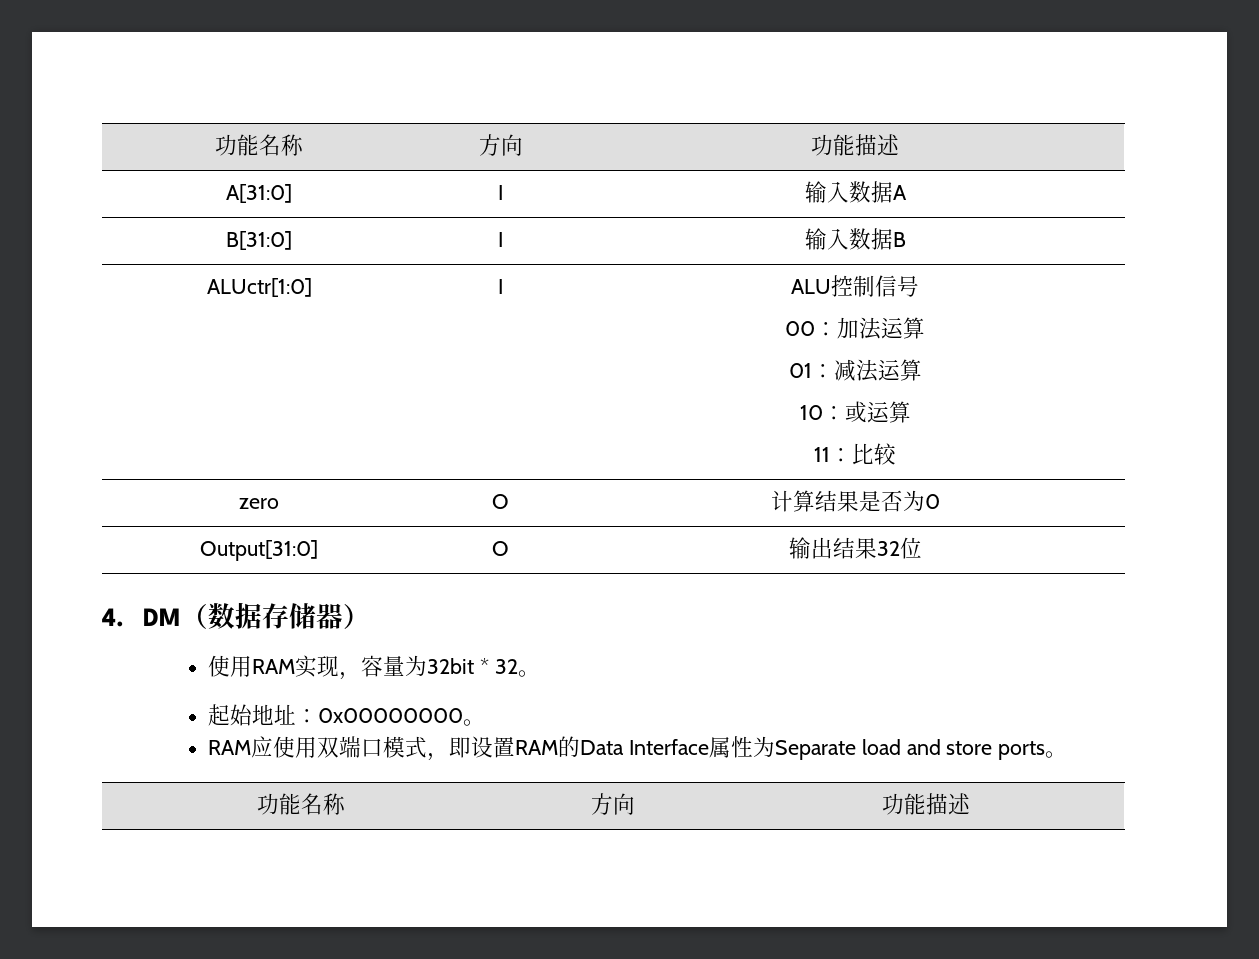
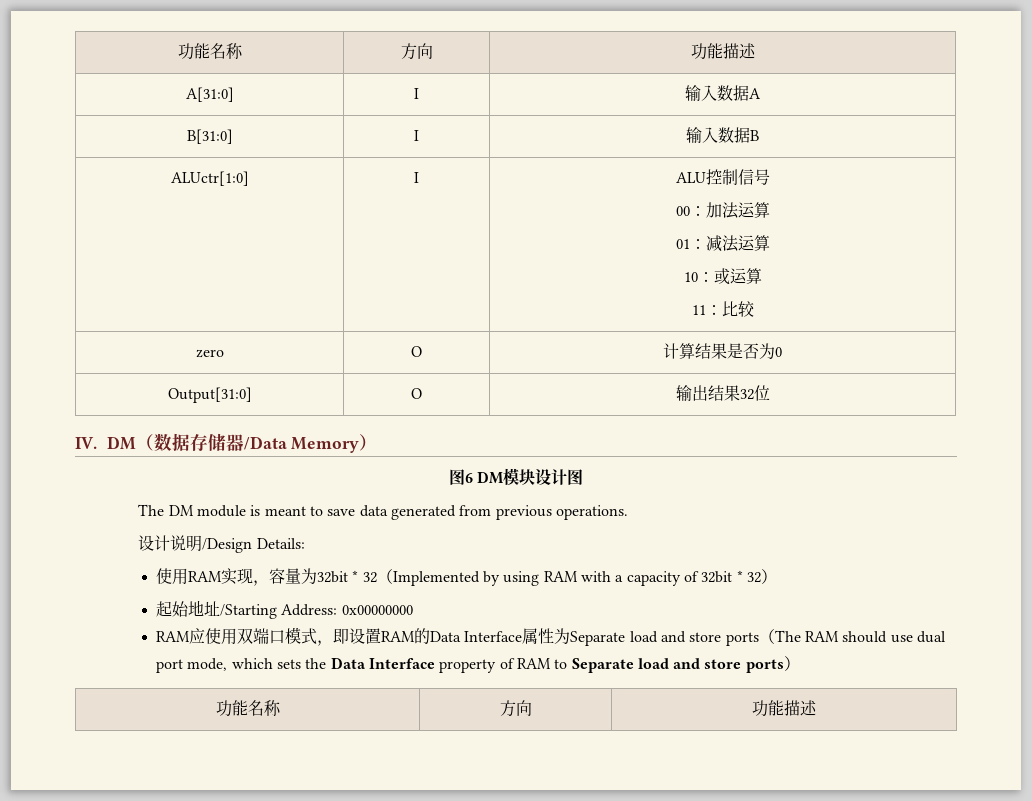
[102,608,124,627] 4. -> [75,437,97,449] IV.
[343,603,371,629] ） -> [243,434,378,453] [448,468,584,486] [138,504,628,520] [138,535,305,553] /Data Memory） // 图6 DM模块设计图 // The DM module is meant to save data generated from previous operations. // 设计说明/Design Details:
[517,670,540,677] 。 -> [376,569,777,586] （Implemented by using RAM with a capacity of 32bit * 32）
[296,709,319,723] ： -> [220,604,338,619] /Starting Address:
[463,719,486,726] 。 -> (413, 610) none
[1045,751,1068,758] 。 -> [758,629,946,644] [156,656,800,673] （The RAM should use dual port mode, which sets the Data Interface property of RAM to Separate load and store ports）

